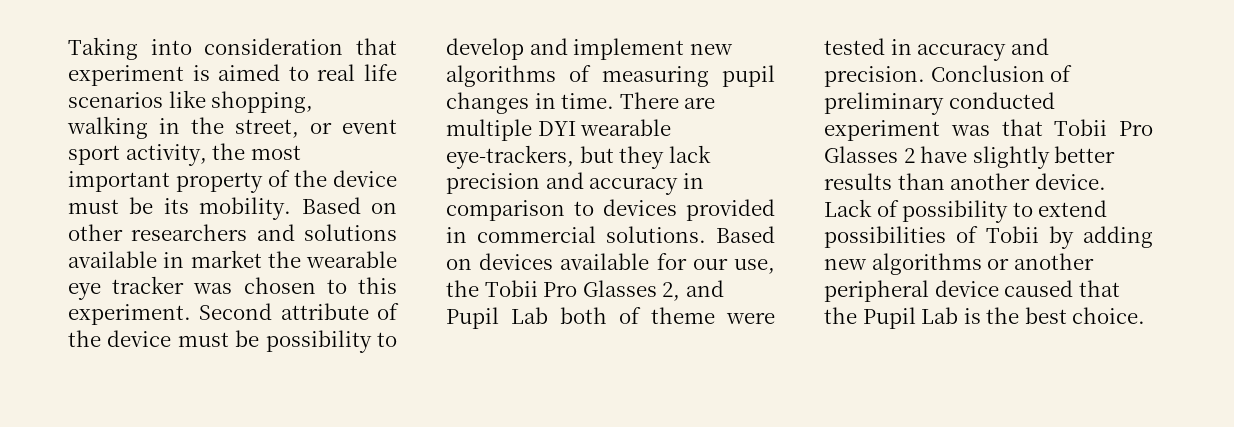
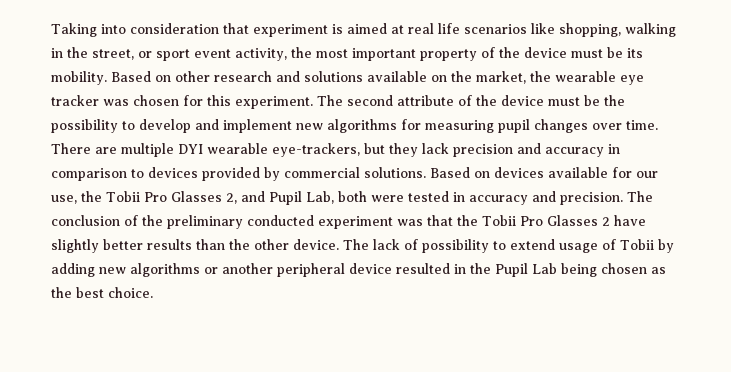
[288,66,309,81] to -> [391,25,404,34] at
[342,119,397,134] [68,145,120,165] event sport -> [156,49,231,61] sport event
[131,224,248,241] researchers -> [214,71,272,82] research
[163,250,262,268] in market -> [431,71,526,84] on the market,
[326,279,347,294] to -> [183,95,203,106] for
[199,303,273,320] Second -> [317,95,393,106] The second
(260, 338) none -> [604,95,625,106] the
[569,65,591,82] of -> [401,119,421,130] for
[534,93,556,109] in -> [592,123,622,130] over
[446,227,467,243] in -> [264,167,280,181] by
[511,307,715,324] Lab both of theme -> [305,191,367,204] Lab, both
[930,65,1073,82] Conclusion of -> [626,191,653,202] [51,215,163,226] The conclusion of the
(1043, 127) none -> [457,215,478,226] the
[950,173,1106,190] [824,199,872,217] another device. Lack -> [229,239,400,250] the other device. The lack
[824,226,946,248] possibilities -> [559,243,598,253] usage
[1004,280,1120,297] caused that -> [396,263,466,274] resulted in
[963,308,981,324] is -> [561,263,666,277] being chosen as

